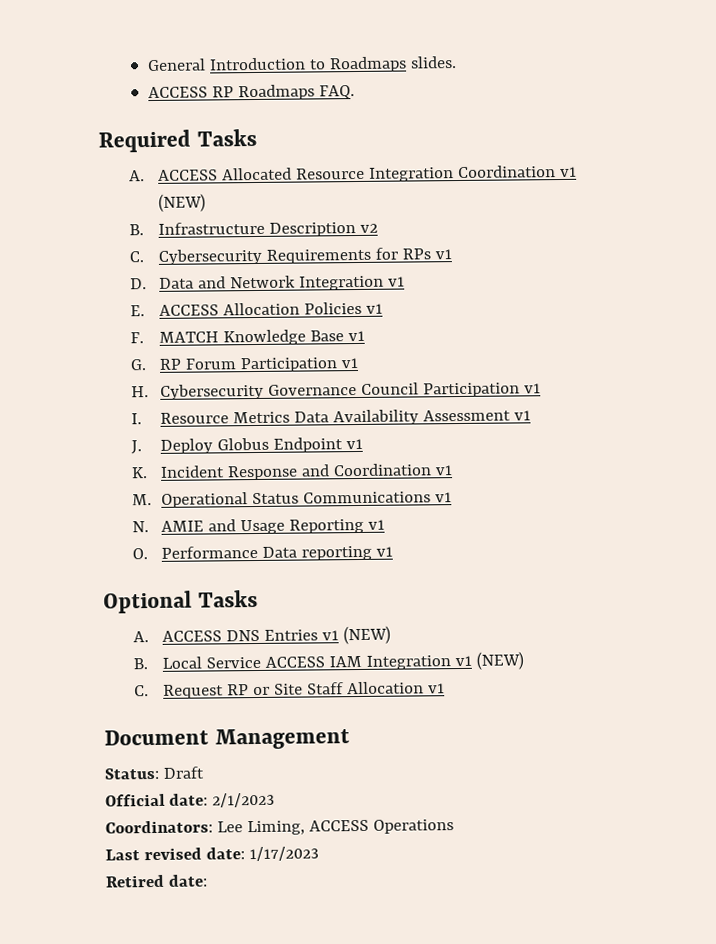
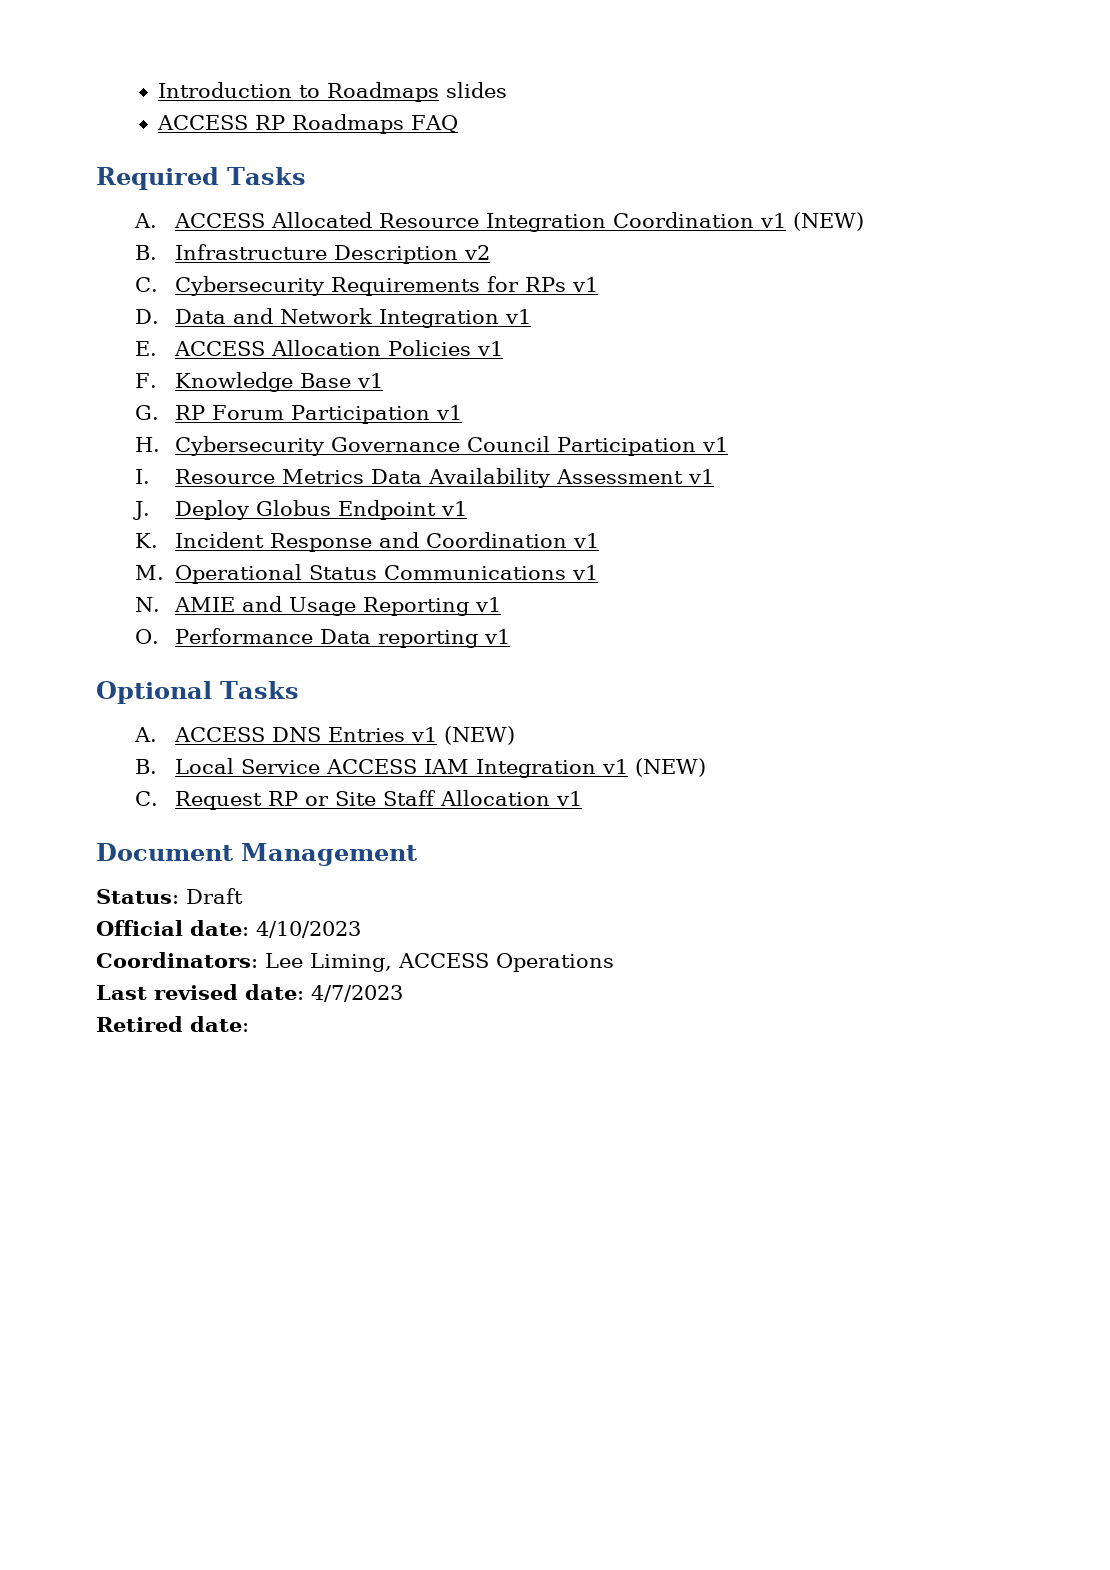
[147,58,207,72] General -> (158, 90) none
[410,56,458,69] slides. -> [446,82,508,98] slides
[319,85,356,100] FAQ. -> [411,115,459,133] FAQ
[159,331,220,343] MATCH -> (158, 380) none
[211,792,275,808] 2/1/2023 -> [256,921,361,938] 4/10/2023
[248,846,319,862] 1/17/2023 -> [311,985,403,1002] 4/7/2023

